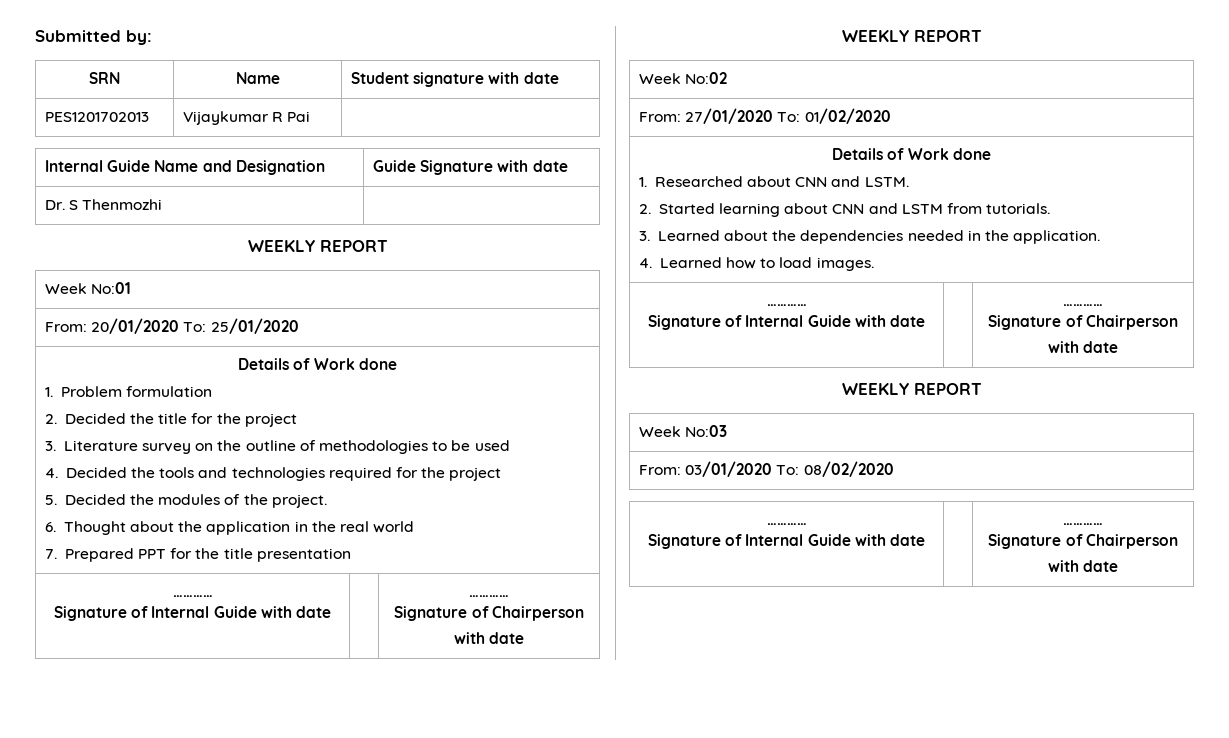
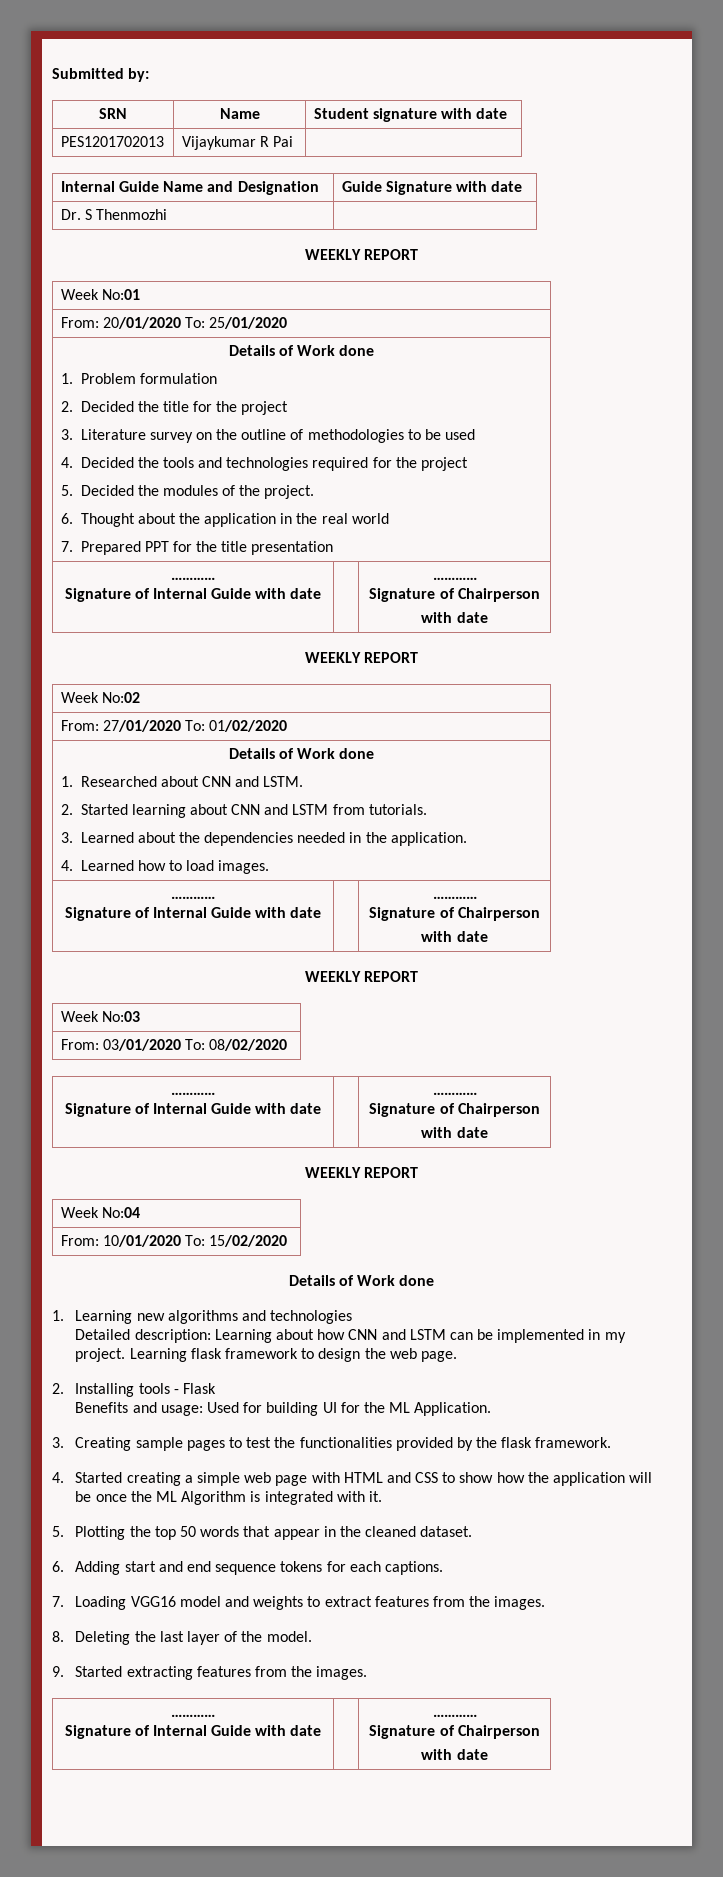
(1119, 566) none -> [304,1167,419,1178] [60,1207,140,1218] [60,1235,288,1247] [288,1275,435,1286] [52,1310,353,1324] [75,1329,626,1343] [75,1348,457,1362] [52,1383,216,1397] [75,1402,492,1416] [52,1437,612,1451] [52,1472,653,1486] [75,1491,382,1505] [52,1526,473,1540] [52,1561,443,1575] [52,1596,546,1610] [52,1631,312,1645] [52,1666,368,1680] [171,1714,215,1717] [64,1725,322,1739] [432,1714,477,1717] [369,1725,540,1739] [421,1749,488,1760] // WEEKLY REPORT // Week No:04 // From: 10/01/2020 To: 15/02/2020 // Details of Work done // 1. Learning new algorithms and technologies // Detailed description: Learning about how CNN and LSTM can be implemented in my project. Learning flask framework to design the web page. // 2. Installing tools - Flask // Benefits and usage: Used for building UI for the ML Application. // 3. Creating sample pages to test the functionalities provided by the flask framework. // 4. Started creating a simple web page with HTML and CSS to show how the application will be once the ML Algorithm is integrated with it. // 5. Plotting the top 50 words that appear in the cleaned dataset. // 6. Adding start and end sequence tokens for each captions. // 7. Loading VGG16 model and weights to extract features from the images. // 8. Deleting the last layer of the model. // 9. Started extracting features from the images. // ………… // Signature of Internal Guide with date | | ………… // Signature of Chairperson // with date

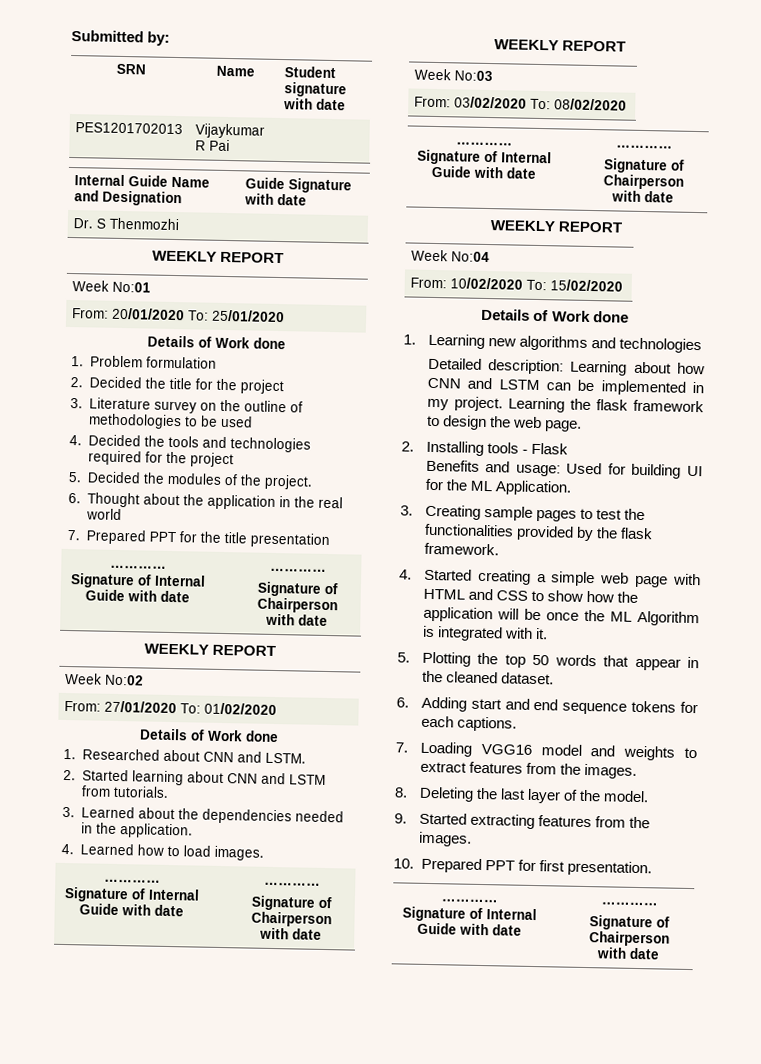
[102,1039,181,1051] 03/01/2020 -> [454,96,528,109] 03/02/2020
[102,1235,181,1247] 10/01/2020 -> [450,277,524,290] 10/02/2020
(187, 1355) none -> [569,398,591,411] the
(368, 1673) none -> [393,857,652,877] // 10. Prepared PPT for first presentation.

